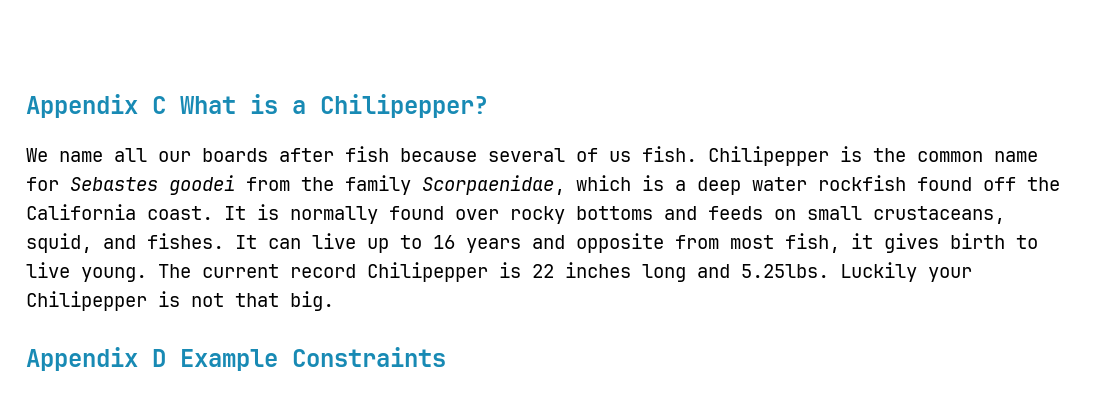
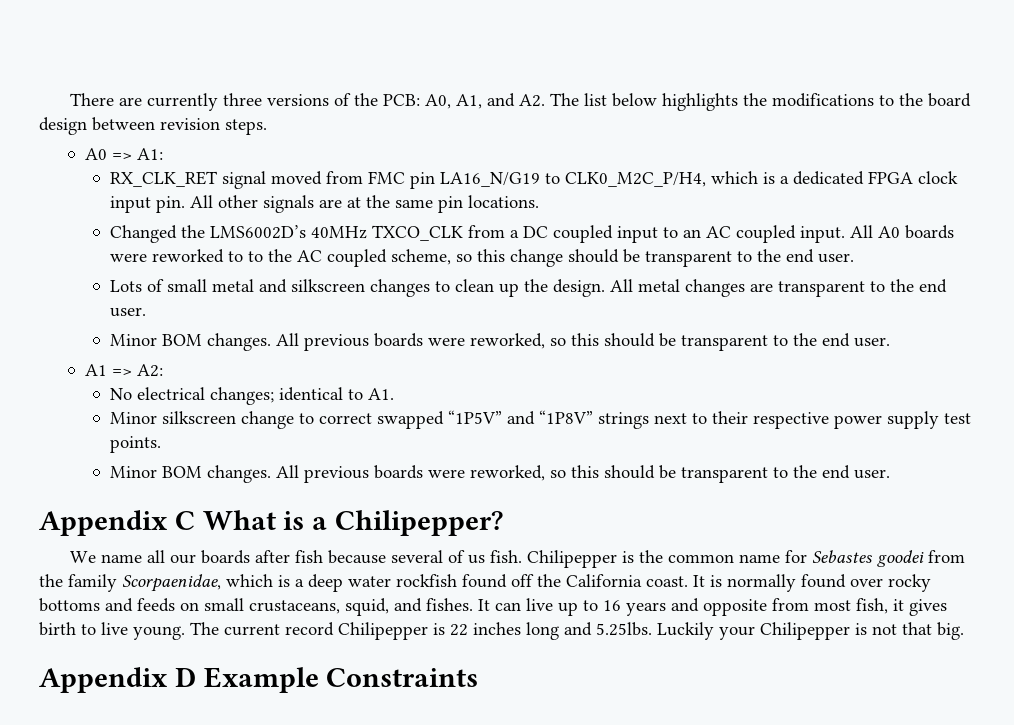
(26, 106) none -> [70,93,972,111] [39,117,267,135] [84,148,163,160] [109,171,958,189] [109,195,539,213] [109,225,954,243] [109,249,854,267] [109,279,947,297] [109,307,146,317] [109,333,890,351] [84,364,163,377] [109,387,394,405] [109,410,971,429] [109,436,161,453] [109,465,890,483] There are currently three versions of the PCB: A0, A1, and A2. The list below highlights the modifications to the board design between revision steps. // A0 => A1: // RX_CLK_RET signal moved from FMC pin LA16_N/G19 to CLK0_M2C_P/H4, which is a dedicated FPGA clock input pin. All other signals are at the same pin locations. // Changed the LMS6002D’s 40MHz TXCO_CLK from a DC coupled input to an AC coupled input. All A0 boards were reworked to to the AC coupled scheme, so this change should be transparent to the end user. // Lots of small metal and silkscreen changes to clean up the design. All metal changes are transparent to the end user. // Minor BOM changes. All previous boards were reworked, so this should be transparent to the end user. // A1 => A2: // No electrical changes; identical to A1. // Minor silkscreen change to correct swapped “1P5V” and “1P8V” strings next to their respective power supply test points. // Minor BOM changes. All previous boards were reworked, so this should be transparent to the end user. //

